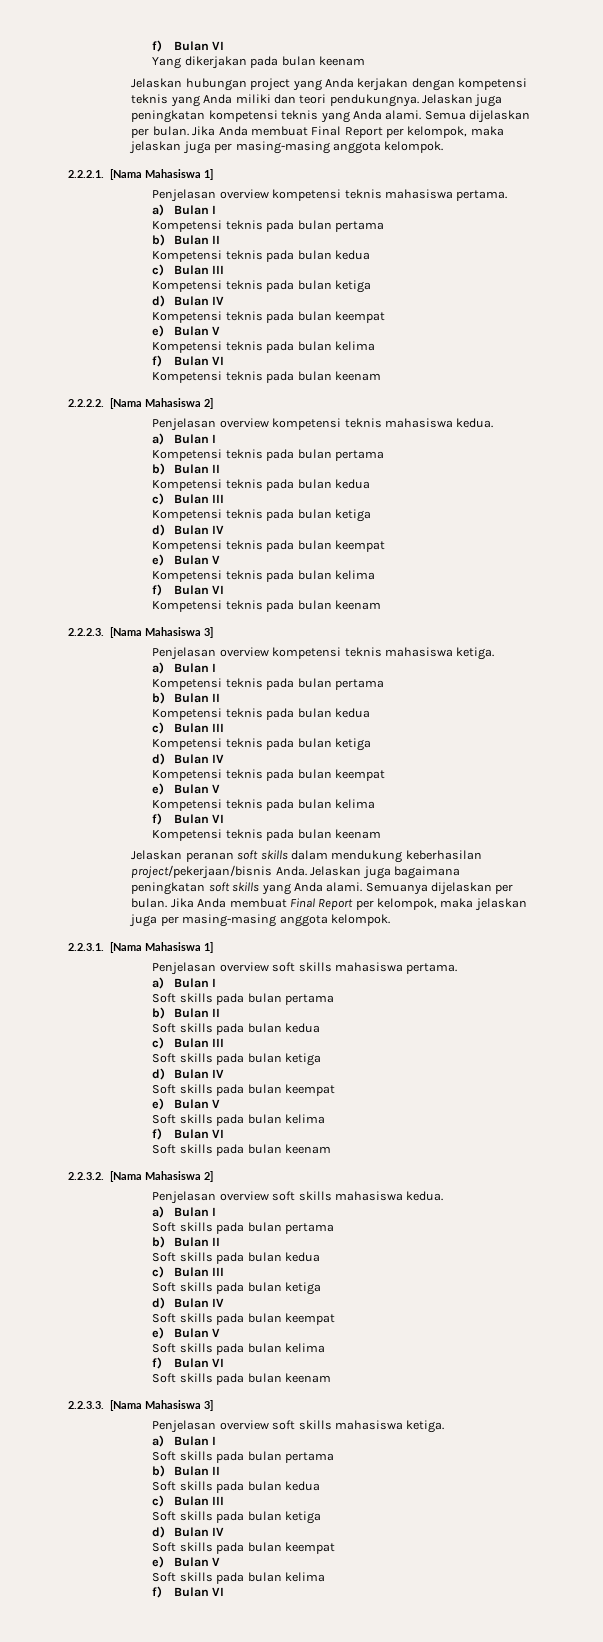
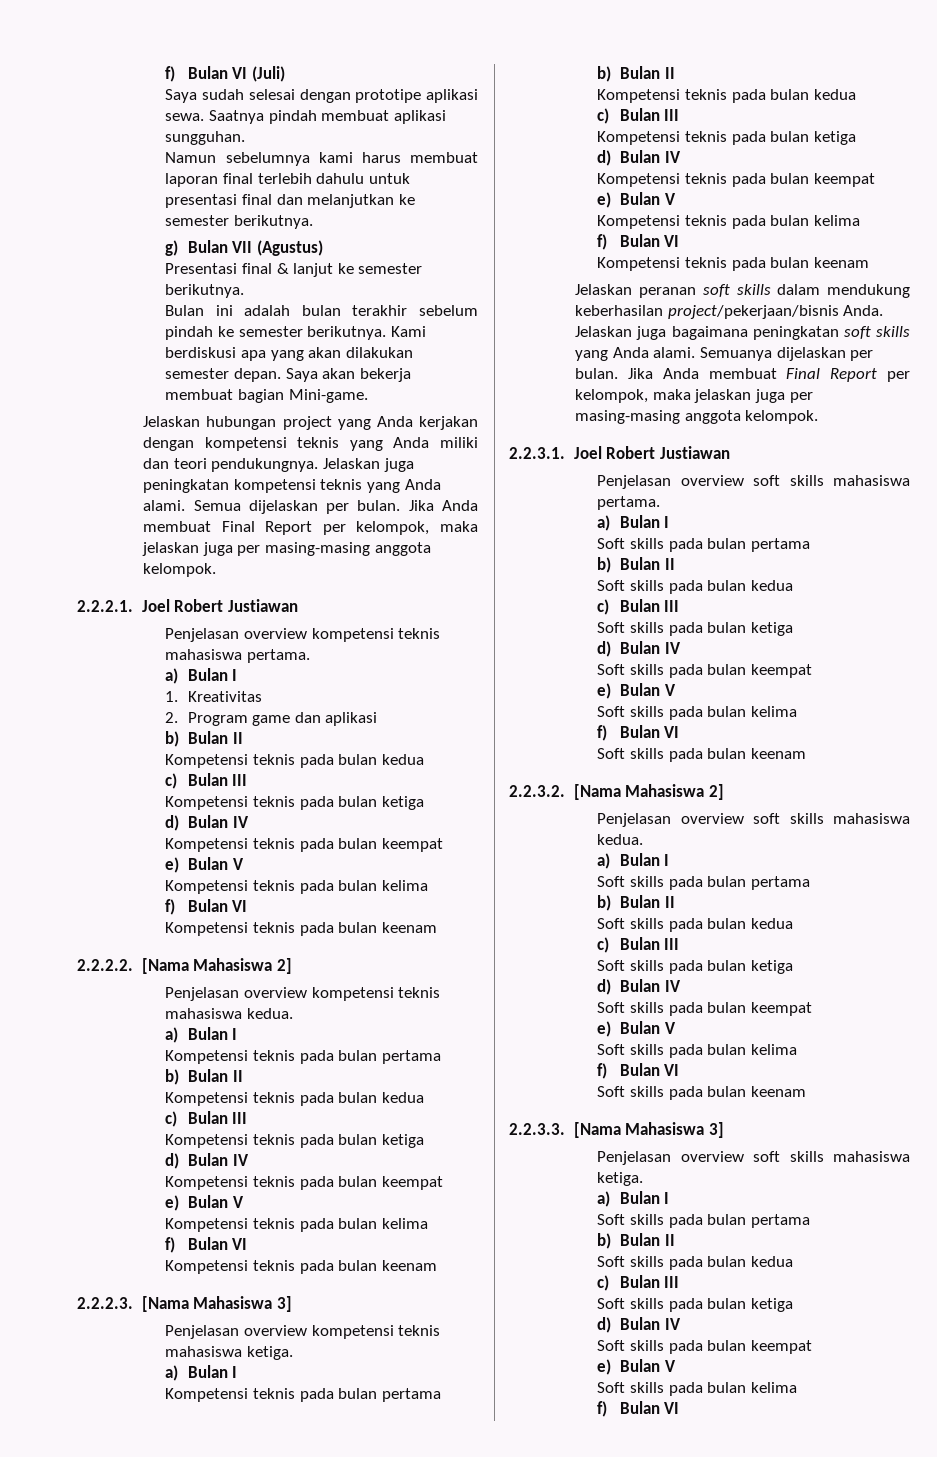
[152,40,224,52] [152,56,365,69] f) Bulan VI // Yang dikerjakan pada bulan keenam -> [165,66,285,82] [165,89,478,103] [165,110,446,124] [165,131,246,145] [165,152,478,166] [165,173,410,187] [165,194,415,208] [165,215,313,229] [165,240,323,256] [165,263,423,277] [165,284,245,298] [165,305,478,316] [165,326,426,340] [165,347,413,361] [165,368,411,382] [165,389,368,403] f) Bulan VI (Juli) // Saya sudah selesai dengan prototipe aplikasi sewa. Saatnya pindah membuat aplikasi sungguhan. // Namun sebelumnya kami harus membuat laporan final terlebih dahulu untuk presentasi final dan melanjutkan ke semester berikutnya. // g) Bulan VII (Agustus) // Presentasi final & lanjut ke semester berikutnya. // Bulan ini adalah bulan terakhir sebelum pindah ke semester berikutnya. Kami berdiskusi apa yang akan dilakukan semester depan. Saya akan bekerja membuat bagian Mini-game.
[110,169,214,180] [Nama Mahasiswa 1] -> [141,599,298,612] Joel Robert Justiawan
[152,220,384,232] Kompetensi teknis pada bulan pertama -> [165,691,262,702] [165,712,378,726] 1. Kreativitas // 2. Program game dan aplikasi
[110,942,214,953] [Nama Mahasiswa 1] -> [573,446,730,459] Joel Robert Justiawan

